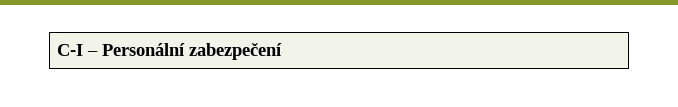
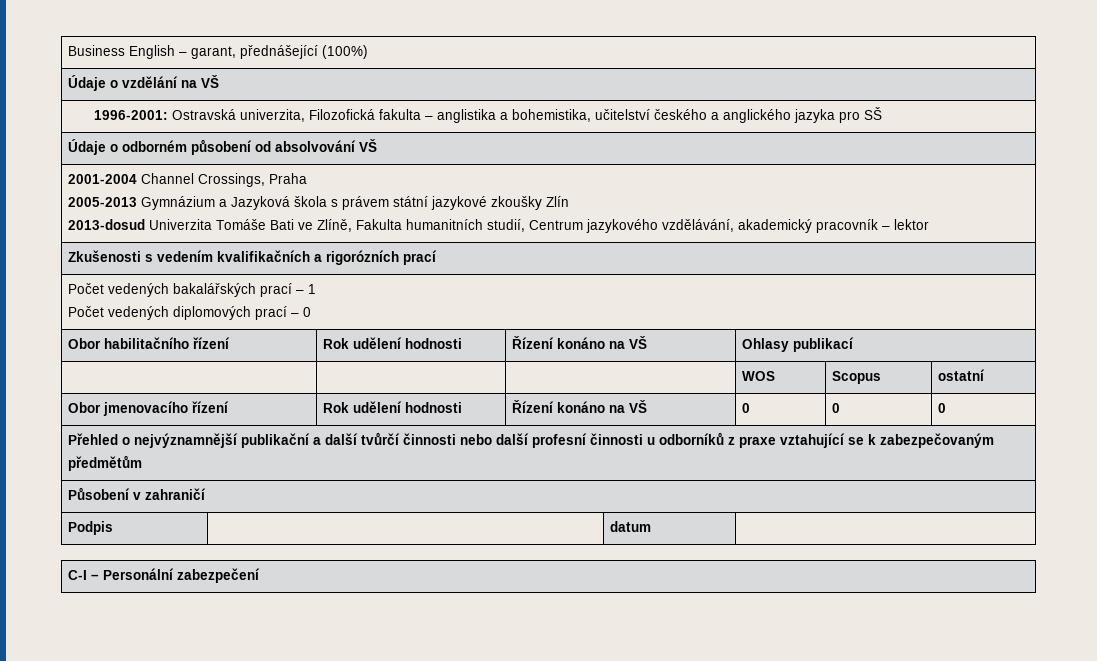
(56, 50) none -> [67,45,368,59] [67,75,219,91] [93,107,882,123] [67,139,377,155] [67,173,307,187] [67,196,569,210] [67,219,929,233] [67,250,437,265] [67,283,316,297] [67,306,311,320] [67,337,230,349] [322,337,462,349] [511,336,647,349] [741,337,854,352] [741,371,775,381] [831,371,881,384] [937,369,985,381] [67,401,229,416] [322,401,462,413] [511,400,647,413] [741,403,750,413] [831,403,840,413] [937,403,946,413] [67,432,994,448] [67,455,142,471] [67,487,206,500] [67,521,113,535] [609,521,651,532] Business English – garant, přednášející (100%) // Údaje o vzdělání na VŠ // 1996-2001: Ostravská univerzita, Filozofická fakulta – anglistika a bohemistika, učitelství českého a anglického jazyka pro SŠ // Údaje o odborném působení od absolvování VŠ // 2001-2004 Channel Crossings, Praha // 2005-2013 Gymnázium a Jazyková škola s právem státní jazykové zkoušky Zlín // 2013-dosud Univerzita Tomáše Bati ve Zlíně, Fakulta humanitních studií, Centrum jazykového vzdělávání, akademický pracovník – lektor // Zkušenosti s vedením kvalifikačních a rigorózních prací // Počet vedených bakalářských prací – 1 // Počet vedených diplomových prací – 0 // Obor habilitačního řízení | Rok udělení hodnosti | Řízení konáno na VŠ | Ohlasy publikací // | | | WOS | Scopus | ostatní // Obor jmenovacího řízení | Rok udělení hodnosti | Řízení konáno na VŠ | 0 | 0 | 0 // Přehled o nejvýznamnější publikační a další tvůrčí činnosti nebo další profesní činnosti u odborníků z praxe vztahující se k zabezpečovaným předmětům // Působení v zahraničí // Podpis | | datum | //

